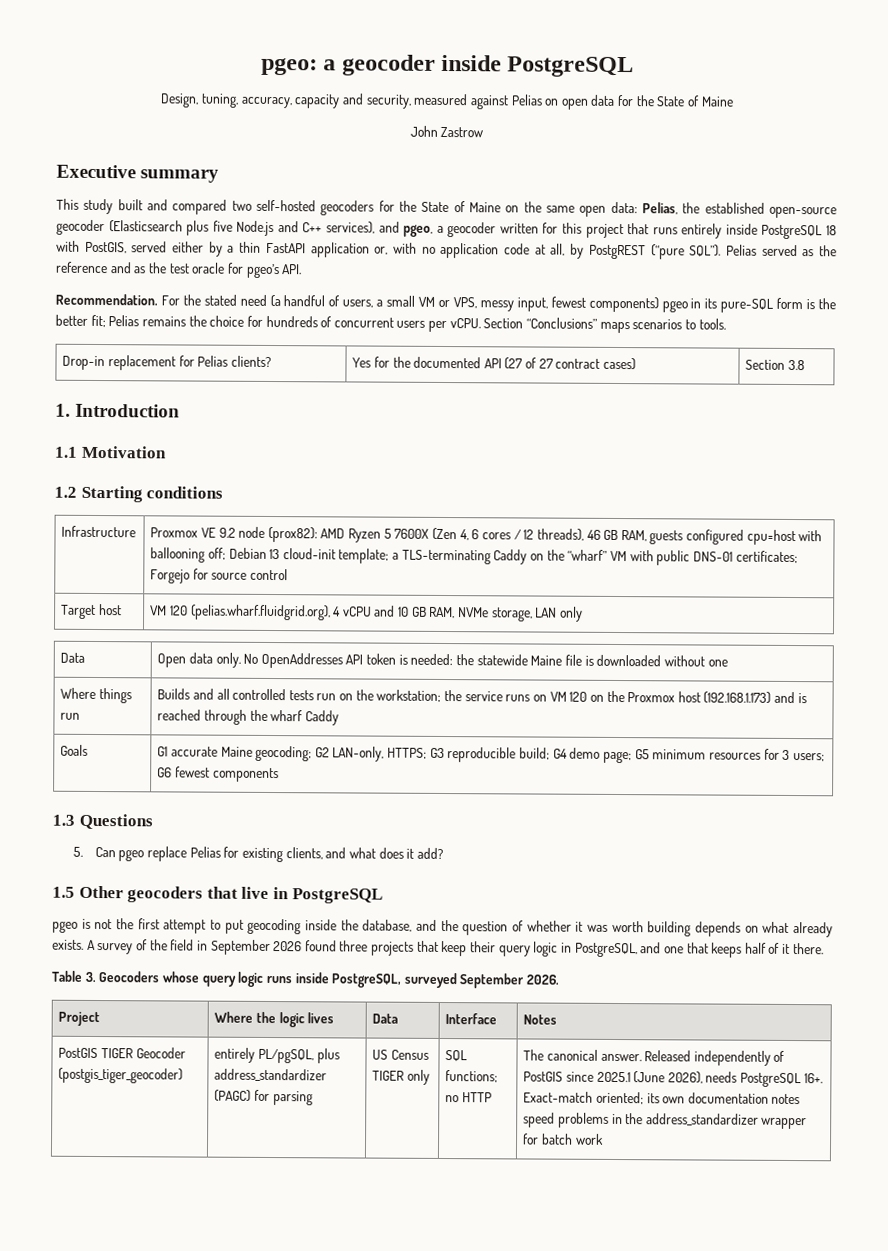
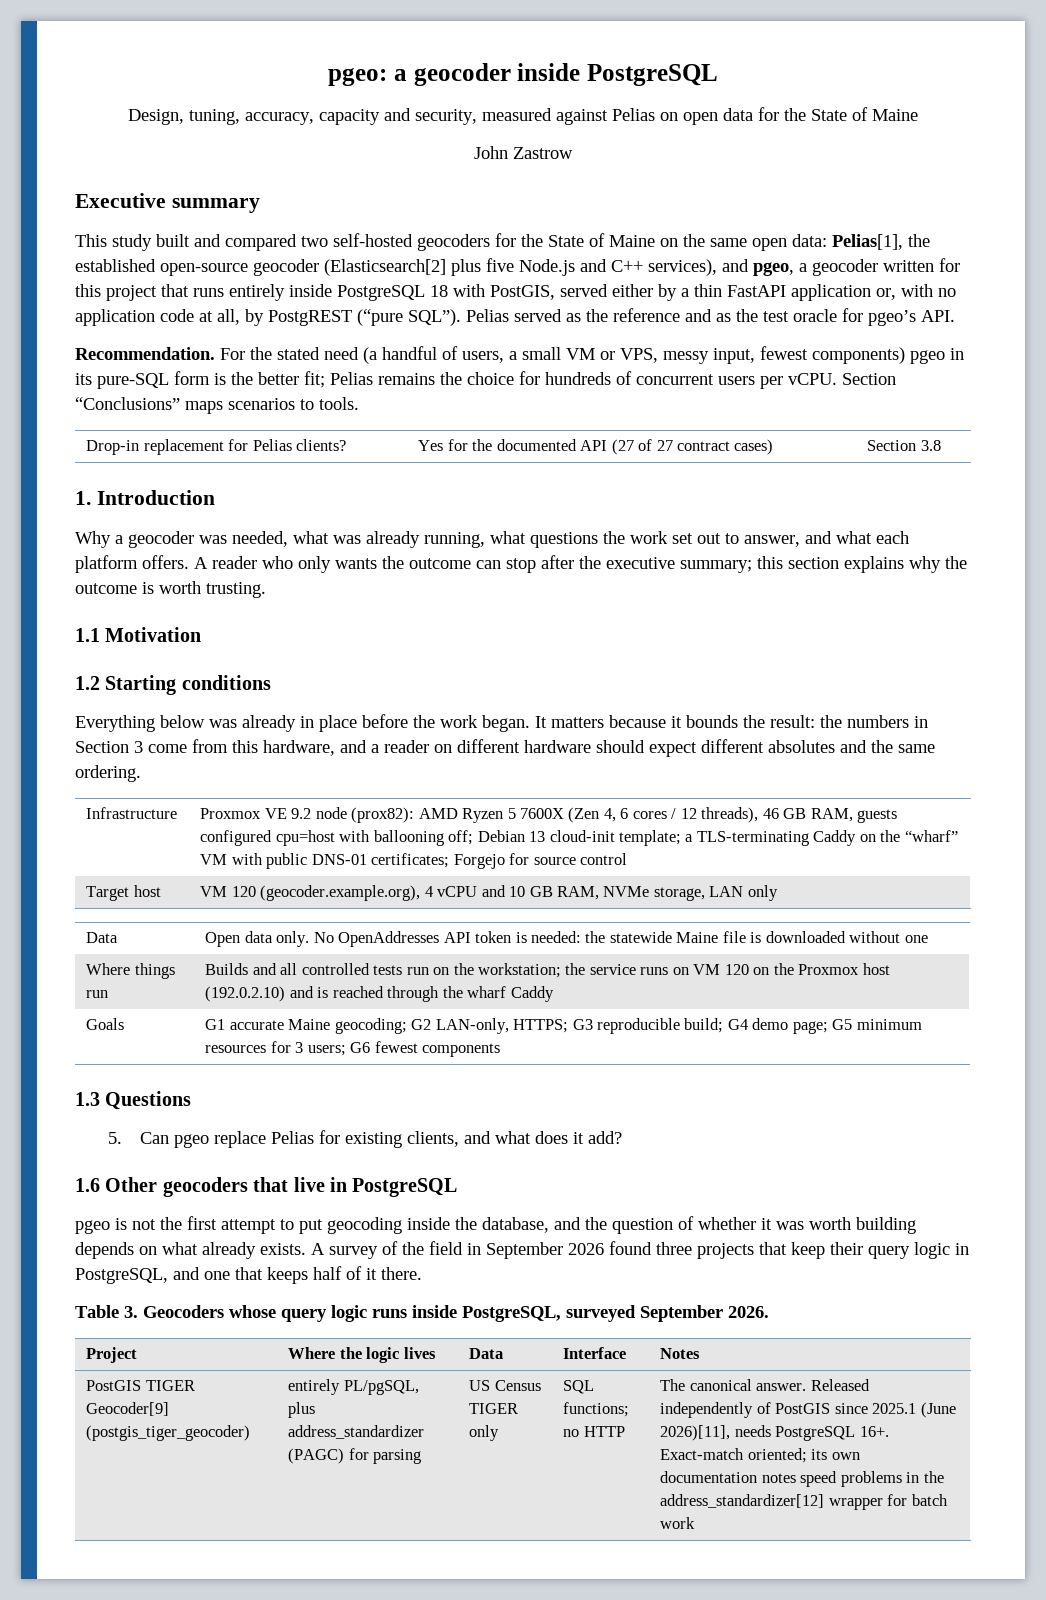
[641,202,678,215] Pelias, -> [832,234,903,250] Pelias[1],
[108,220,183,233] (Elasticsearch -> [324,259,446,276] (Elasticsearch[2]
(181, 410) none -> [75,531,909,548] [75,555,967,573] [75,581,266,598] // Why a geocoder was needed, what was already running, what questions the work set out to answer, and what each platform offers. A reader who only wants the outcome can stop after the executive summary; this section explains why the outcome is worth trusting.
(224, 492) none -> [75,714,928,732] [75,739,935,757] [75,765,141,782] // Everything below was already in place before the work began. It matters because it bounds the result: the numbers in Section 3 come from this hardware, and a reader on different hardware should expect different absolutes and the same ordering.
[190,604,331,621] (pelias.wharf.fluidgrid.org), -> [260,885,421,901] (geocoder.example.org),
[703,691,772,704] (192.168.1.173) -> [205,986,286,1002] (192.0.2.10)
[52,886,75,898] 1.5 -> [75,1178,100,1192] 1.6
[135,1047,186,1059] Geocoder -> [86,1402,170,1416] Geocoder[9]
[667,1071,703,1084] 2026), -> [660,1425,731,1441] 2026)[11],
[645,1113,759,1126] address_standardizer -> [660,1494,825,1508] address_standardizer[12]

